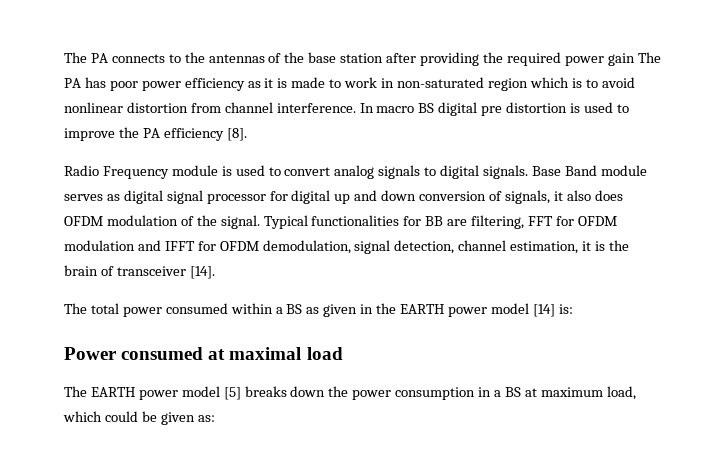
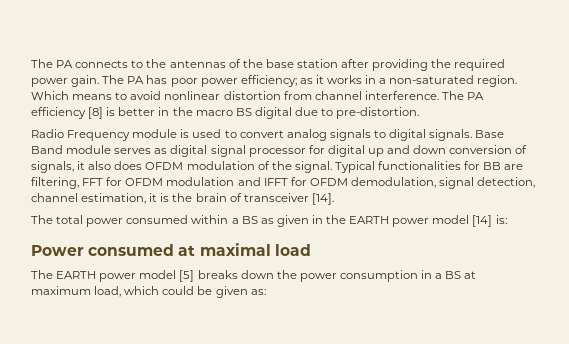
[607,53,635,66] gain -> [71,75,100,87] gain.
[184,78,245,91] efficiency -> [240,75,297,87] efficiency;
[277,77,582,91] is made to work in non-saturated region which is -> [327,75,518,87] [31,91,113,100] works in a non-saturated region. Which means
[359,102,629,116] [64,127,247,141] In macro BS digital pre distortion is used to improve the PA efficiency [8]. -> [441,91,485,100] [31,107,420,119] The PA efficiency [8] is better in the macro BS digital due to pre-distortion.

